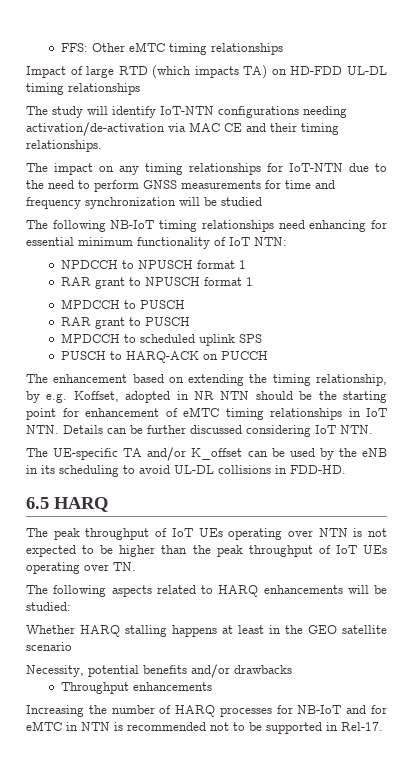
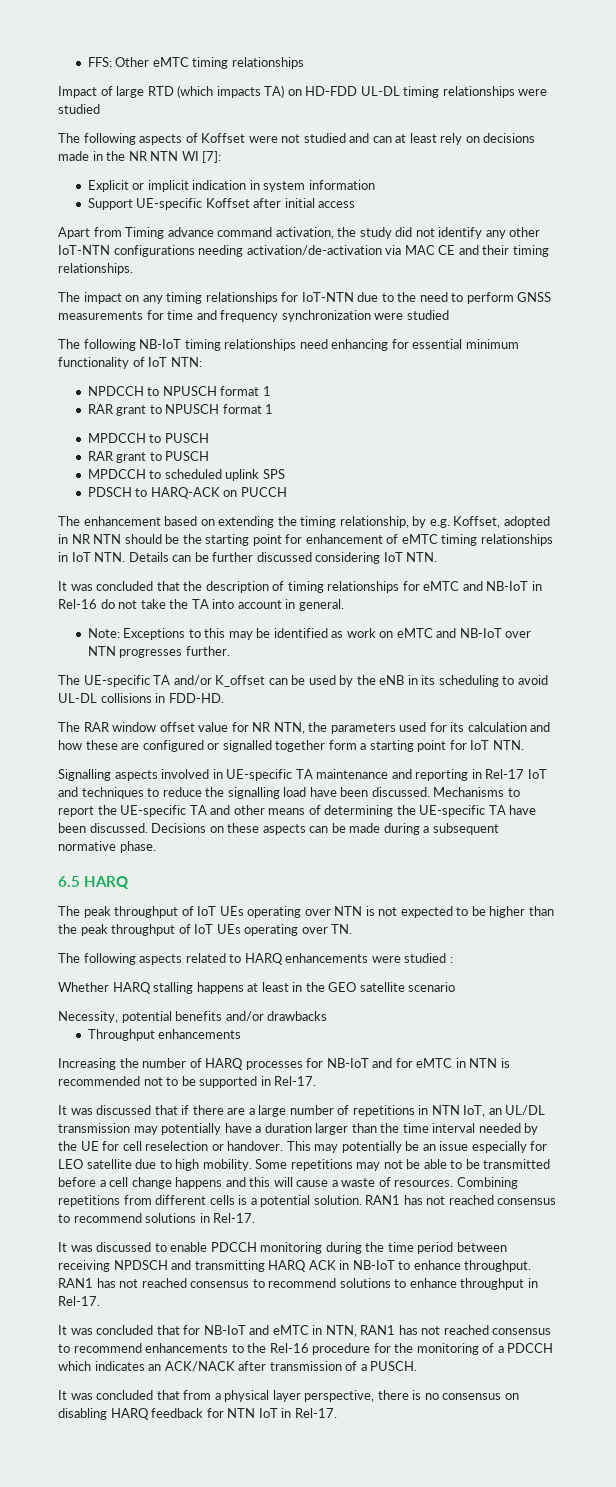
[26,106,156,118] // The study will identify -> [518,89,548,96] [58,104,100,114] [58,133,536,145] [58,151,222,163] [87,180,375,192] [87,198,356,210] [58,227,541,239] were studied // The following aspects of Koffset were not studied and can at least rely on decisions made in the NR NTN WI [7]: // Explicit or implicit indication in system information // Support UE-specific Koffset after initial access // Apart from Timing advance command activation, the study did not identify any other
[179,197,217,206] will be -> [374,313,404,320] were
[60,351,106,360] PUSCH -> [87,487,132,497] PDSCH
(373, 429) none -> [58,581,542,593] [58,599,344,611] [87,628,532,640] [87,646,230,658] // It was concluded that the description of timing relationships for eMTC and NB-IoT in Rel-16 do not take the TA into account in general. // Note: Exceptions to this may be identified as work on eMTC and NB-IoT over NTN progresses further.
(346, 469) none -> [58,722,551,734] [58,740,524,752] [58,769,547,781] [58,787,520,799] [58,805,537,817] [58,823,499,835] [58,841,156,853] // The RAR window offset value for NR NTN, the parameters used for its calculation and how these are configured or signalled together form a starting point for IoT NTN. // Signalling aspects involved in UE-specific TA maintenance and reporting in Rel-17 IoT and techniques to reduce the signalling load have been discussed. Mechanisms to report the UE-specific TA and other means of determining the UE-specific TA have been discussed. Decisions on these aspects can be made during a subsequent normative phase.
[347,585,387,594] [26,602,71,611] will be studied: -> [371,953,453,963] were studied :
(383, 726) none -> [58,1105,546,1117] [58,1123,539,1135] [58,1141,548,1153] [58,1159,551,1171] [58,1177,518,1189] [58,1195,557,1207] [58,1213,256,1223] [58,1242,507,1254] [58,1260,532,1272] [58,1278,538,1290] [58,1296,100,1306] [58,1325,552,1337] [58,1343,554,1355] [58,1361,418,1372] [58,1390,519,1402] [58,1408,337,1420] // It was discussed that if there are a large number of repetitions in NTN IoT, an UL/DL transmission may potentially have a duration larger than the time interval needed by the UE for cell reselection or handover. This may potentially be an issue especially for LEO satellite due to high mobility. Some repetitions may not be able to be transmitted before a cell change happens and this will cause a waste of resources. Combining repetitions from different cells is a potential solution. RAN1 has not reached consensus to recommend solutions in Rel-17. // It was discussed to enable PDCCH monitoring during the time period between receiving NPDSCH and transmitting HARQ ACK in NB-IoT to enhance throughput. RAN1 has not reached consensus to recommend solutions to enhance throughput in Rel-17. // It was concluded that for NB-IoT and eMTC in NTN, RAN1 has not reached consensus to recommend enhancements to the Rel-16 procedure for the monitoring of a PDCCH which indicates an ACK/NACK after transmission of a PUSCH. // It was concluded that from a physical layer perspective, there is no consensus on disabling HARQ feedback for NTN IoT in Rel-17.

